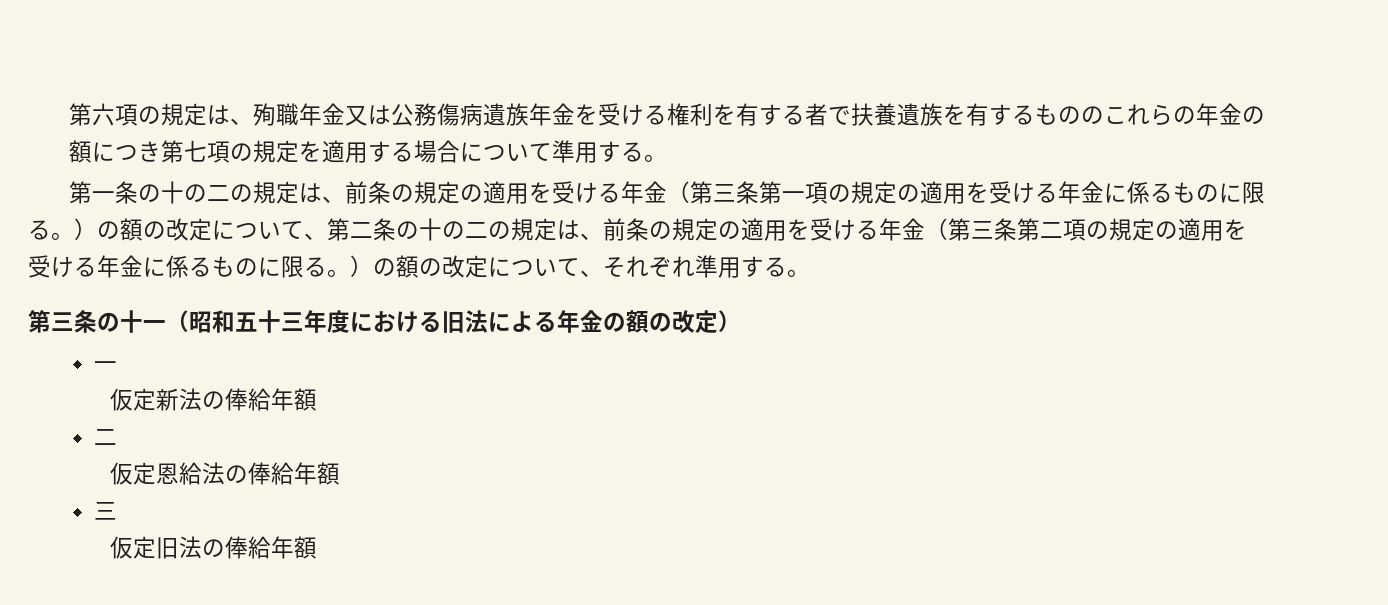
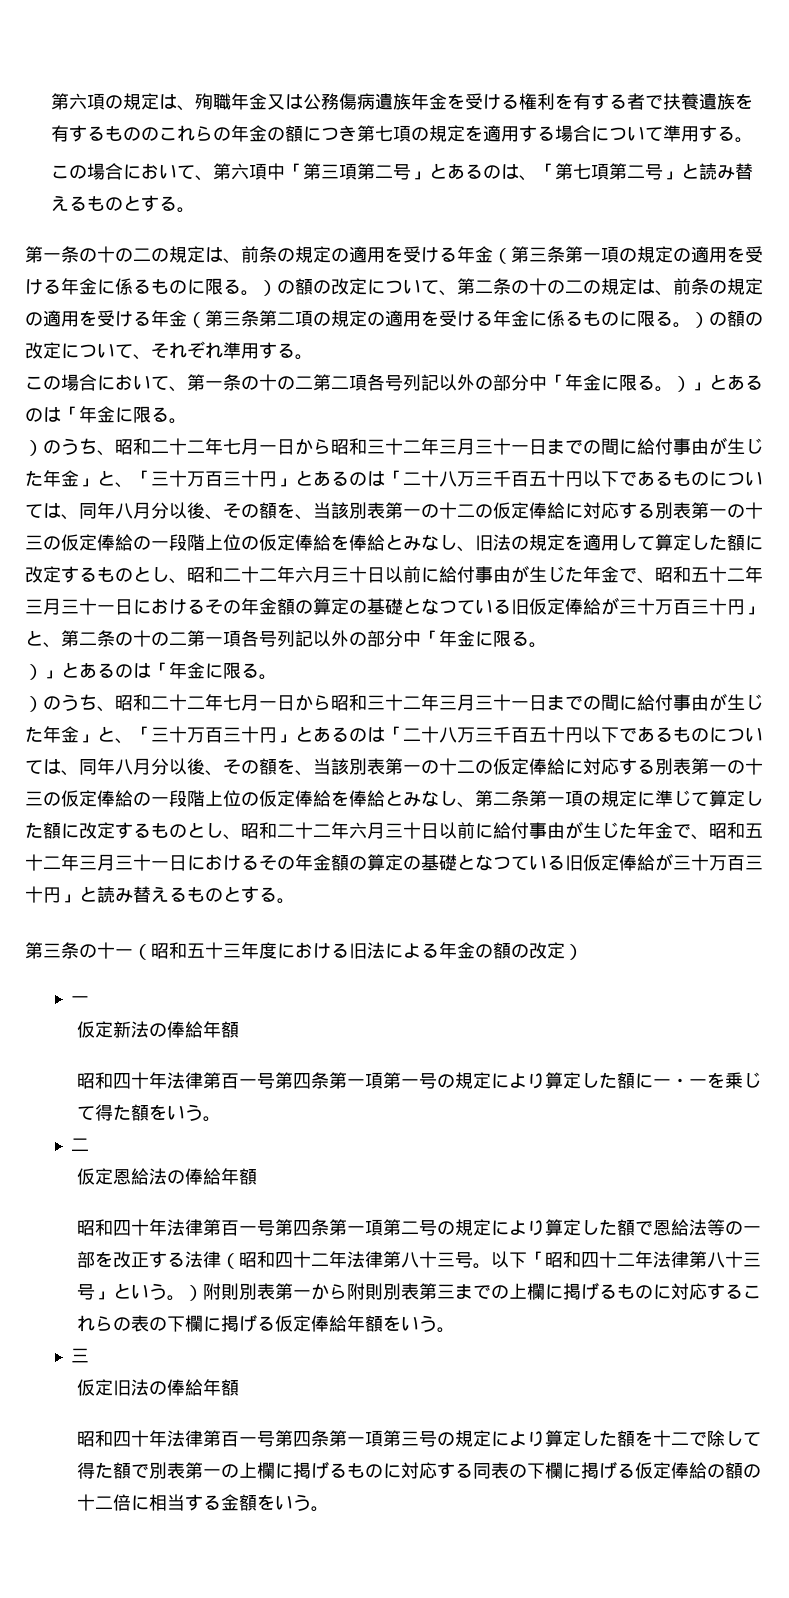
(668, 158) none -> [51,163,754,181] [51,195,196,213] // この場合において、第六項中「第三項第二号」とあるのは、「第七項第二号」と読み替えるものとする。
(810, 273) none -> [25,374,763,392] [25,406,187,424] [25,437,763,456] [25,470,763,488] [25,502,763,520] [25,534,763,552] [25,565,763,584] [25,597,763,615] [25,630,547,648] [25,662,277,680] [25,693,763,712] [25,726,763,744] [25,758,763,776] [25,790,763,808] [25,821,763,840] [25,853,763,871] [25,886,295,904] // この場合において、第一条の十の二第二項各号列記以外の部分中「年金に限る。）」とあるのは「年金に限る。 // ）のうち、昭和二十二年七月一日から昭和三十二年三月三十一日までの間に給付事由が生じた年金」と、「三十万百三十円」とあるのは「二十八万三千百五十円以下であるものについては、同年八月分以後、その額を、当該別表第一の十二の仮定俸給に対応する別表第一の十三の仮定俸給の一段階上位の仮定俸給を俸給とみなし、旧法の規定を適用して算定した額に改定するものとし、昭和二十二年六月三十日以前に給付事由が生じた年金で、昭和五十二年三月三十一日におけるその年金額の算定の基礎となつている旧仮定俸給が三十万百三十円」と、第二条の十の二第一項各号列記以外の部分中「年金に限る。 // ）」とあるのは「年金に限る。 // ）のうち、昭和二十二年七月一日から昭和三十二年三月三十一日までの間に給付事由が生じた年金」と、「三十万百三十円」とあるのは「二十八万三千百五十円以下であるものについては、同年八月分以後、その額を、当該別表第一の十二の仮定俸給に対応する別表第一の十三の仮定俸給の一段階上位の仮定俸給を俸給とみなし、第二条第一項の規定に準じて算定した額に改定するものとし、昭和二十二年六月三十日以前に給付事由が生じた年金で、昭和五十二年三月三十一日におけるその年金額の算定の基礎となつている旧仮定俸給が三十万百三十円」と読み替えるものとする。
(318, 399) none -> [77,1072,762,1089] [77,1104,222,1122] // 昭和四十年法律第百一号第四条第一項第一号の規定により算定した額に一・一を乗じて得た額をいう。
(341, 473) none -> [77,1219,762,1236] [77,1251,762,1269] [77,1282,762,1301] [77,1314,456,1333] // 昭和四十年法律第百一号第四条第一項第二号の規定により算定した額で恩給法等の一部を改正する法律（昭和四十二年法律第八十三号。以下「昭和四十二年法律第八十三号」という。）附則別表第一から附則別表第三までの上欄に掲げるものに対応するこれらの表の下欄に掲げる仮定俸給年額をいう。
(318, 547) none -> [77,1430,762,1447] [77,1461,762,1479] [77,1494,330,1512] // 昭和四十年法律第百一号第四条第一項第三号の規定により算定した額を十二で除して得た額で別表第一の上欄に掲げるものに対応する同表の下欄に掲げる仮定俸給の額の十二倍に相当する金額をいう。

